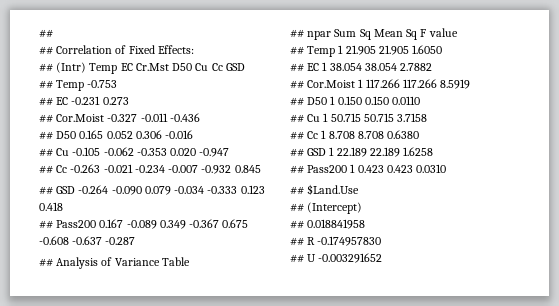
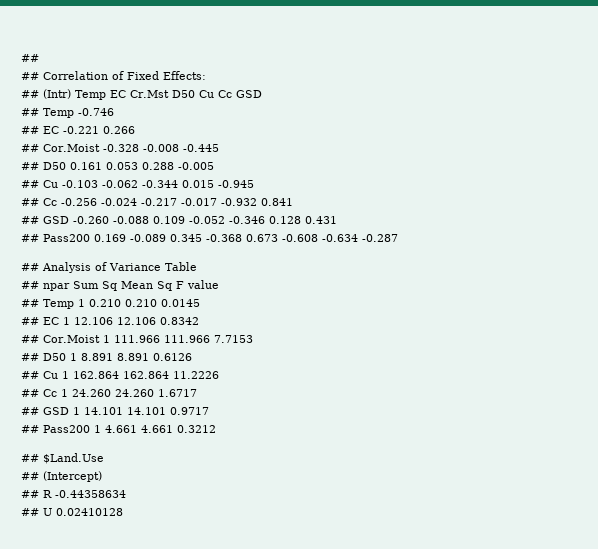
[87,80,118,88] [39,96,129,106] [39,113,200,123] [39,130,194,140] [39,147,230,157] [39,164,261,174] [39,185,265,195] [39,202,63,211] [39,219,249,229] [39,236,103,245] -0.753 // ## EC -0.231 0.273 // ## Cor.Moist -0.327 -0.011 -0.436 // ## D50 0.165 0.052 0.306 -0.016 // ## Cu -0.105 -0.062 -0.353 0.020 -0.947 // ## Cc -0.263 -0.021 -0.234 -0.007 -0.932 0.845 // ## GSD -0.264 -0.090 0.079 -0.034 -0.333 0.123 0.418 // ## Pass200 0.167 -0.089 0.349 -0.367 0.675 -0.608 -0.637 -> [78,108,114,116] [21,126,135,134] [21,144,219,152] [21,162,214,170] [21,180,254,188] [21,198,293,206] [21,216,337,224] [21,234,358,242] -0.746 // ## EC -0.221 0.266 // ## Cor.Moist -0.328 -0.008 -0.445 // ## D50 0.161 0.053 0.288 -0.005 // ## Cu -0.103 -0.062 -0.344 0.015 -0.945 // ## Cc -0.256 -0.024 -0.217 -0.017 -0.932 0.841 // ## GSD -0.260 -0.088 0.109 -0.052 -0.346 0.128 0.431 // ## Pass200 0.169 -0.089 0.345 -0.368 0.673 -0.608 -0.634
[345,45,443,55] 21.905 21.905 1.6050 -> [89,299,200,307] 0.210 0.210 0.0145
[329,63,433,71] 38.054 38.054 2.7882 -> [74,317,199,325] 12.106 12.106 0.8342
[365,79,471,89] 117.266 117.266 8.5919 -> [113,335,253,343] 111.966 111.966 7.7153
[337,96,421,105] 0.150 0.150 0.0110 -> [81,353,192,361] 8.891 8.891 0.6126
[330,113,428,122] 50.715 50.715 3.7158 -> [73,371,219,379] 162.864 162.864 11.2226
[328,130,420,139] 8.708 8.708 0.6380 -> [72,389,197,397] 24.260 24.260 1.6717
[336,147,434,157] 22.189 22.189 1.6258 -> [84,407,209,415] 14.101 14.101 0.9717
[357,164,447,173] 0.423 0.423 0.0310 -> [105,425,216,433] 4.661 4.661 0.3212
[290,219,366,229] // ## 0.018841958 -> (102, 476) none
[317,236,382,246] -0.174957830 -> [55,490,126,498] -0.44358634
[318,253,383,263] -0.003291652 -> [56,508,123,516] 0.02410128

